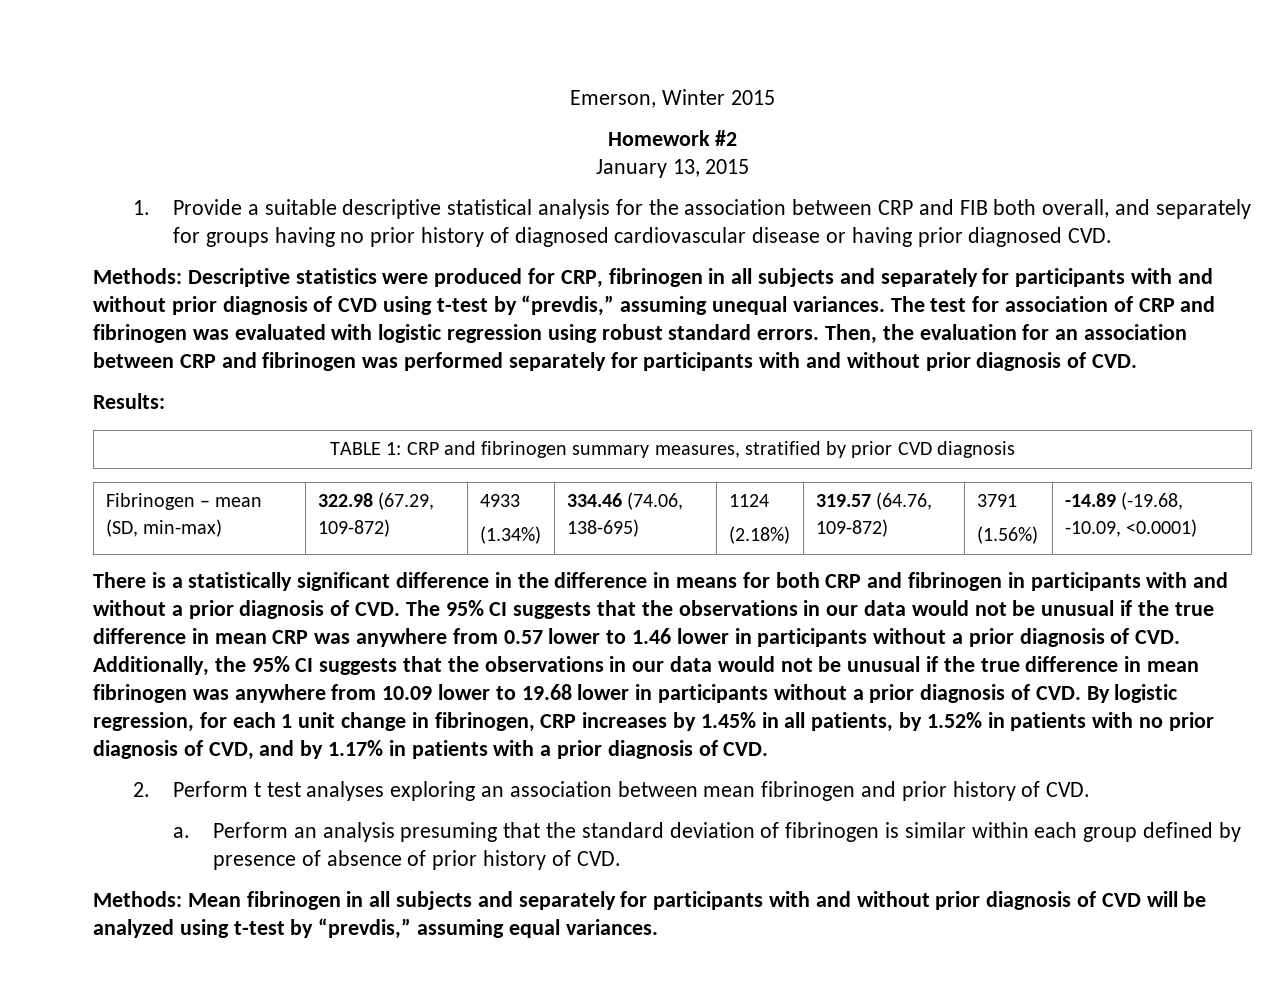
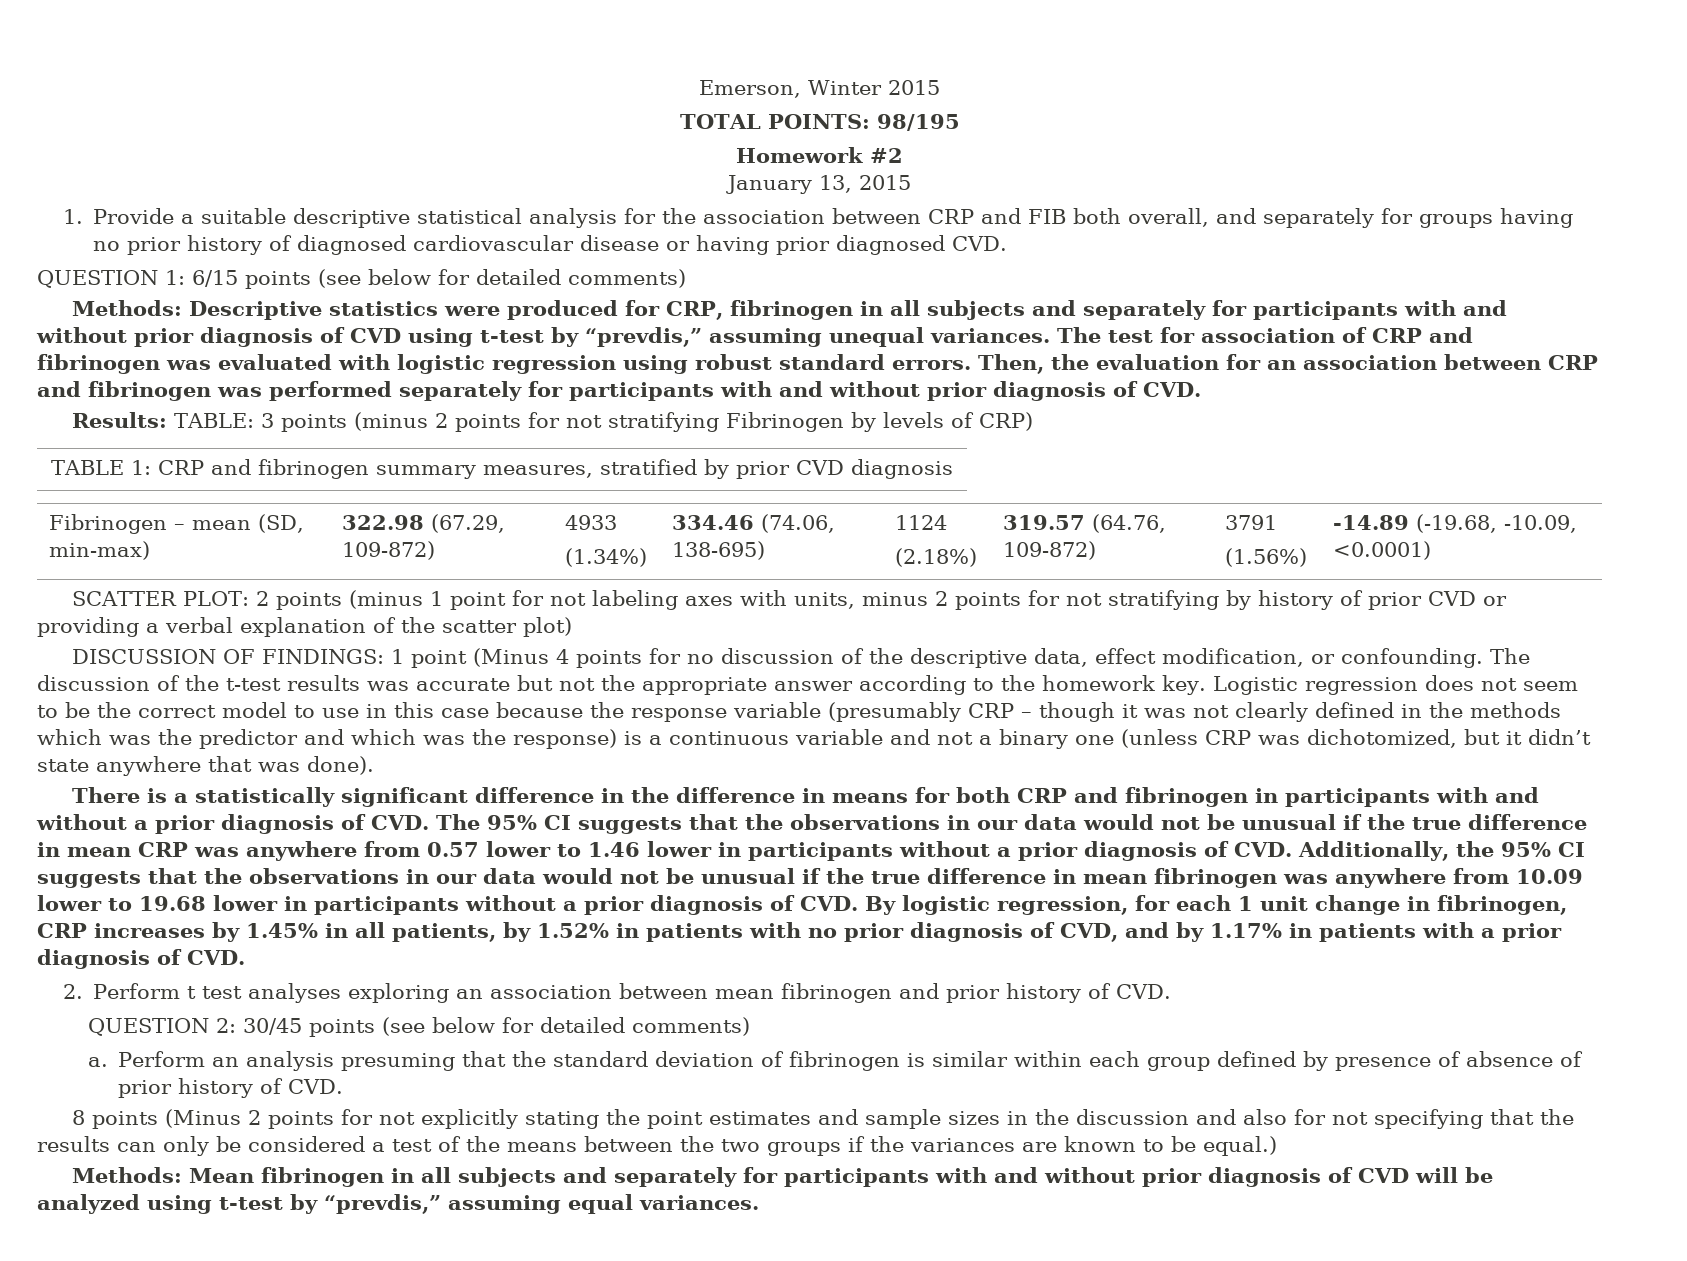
(775, 97) none -> [679,114,960,131] // TOTAL POINTS: 98/195
(1113, 235) none -> [37,269,686,289] // QUESTION 1: 6/15 points (see below for detailed comments)
(165, 401) none -> [174,412,1034,432] TABLE: 3 points (minus 2 points for not stratifying Fibrinogen by levels of CRP)
(1197, 528) none -> [72,590,1508,610] [37,617,572,637] [72,648,1531,668] [37,675,1578,695] [37,702,1561,722] [37,729,1591,749] [37,756,374,776] // SCATTER PLOT: 2 points (minus 1 point for not labeling axes with units, minus 2 points for not stratifying by history of prior CVD or providing a verbal explanation of the scatter plot) // DISCUSSION OF FINDINGS: 1 point (Minus 4 points for no discussion of the descriptive data, effect modification, or confounding. The discussion of the t-test results was accurate but not the appropriate answer according to the homework key. Logistic regression does not seem to be the correct model to use in this case because the response variable (presumably CRP – though it was not clearly defined in the methods which was the predictor and which was the response) is a continuous variable and not a binary one (unless CRP was dichotomized, but it didn’t state anywhere that was done).
(1091, 789) none -> [88,1017,751,1037] // QUESTION 2: 30/45 points (see below for detailed comments)
(621, 858) none -> [72,1109,1575,1129] [37,1136,1277,1156] // 8 points (Minus 2 points for not explicitly stating the point estimates and sample sizes in the discussion and also for not specifying that the results can only be considered a test of the means between the two groups if the variances are known to be equal.)

